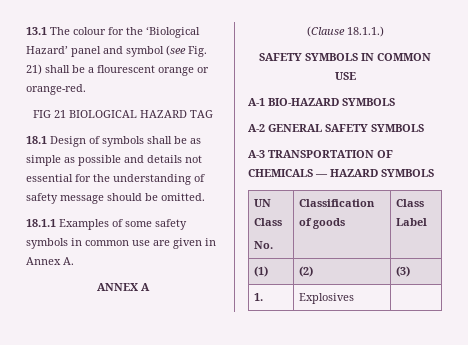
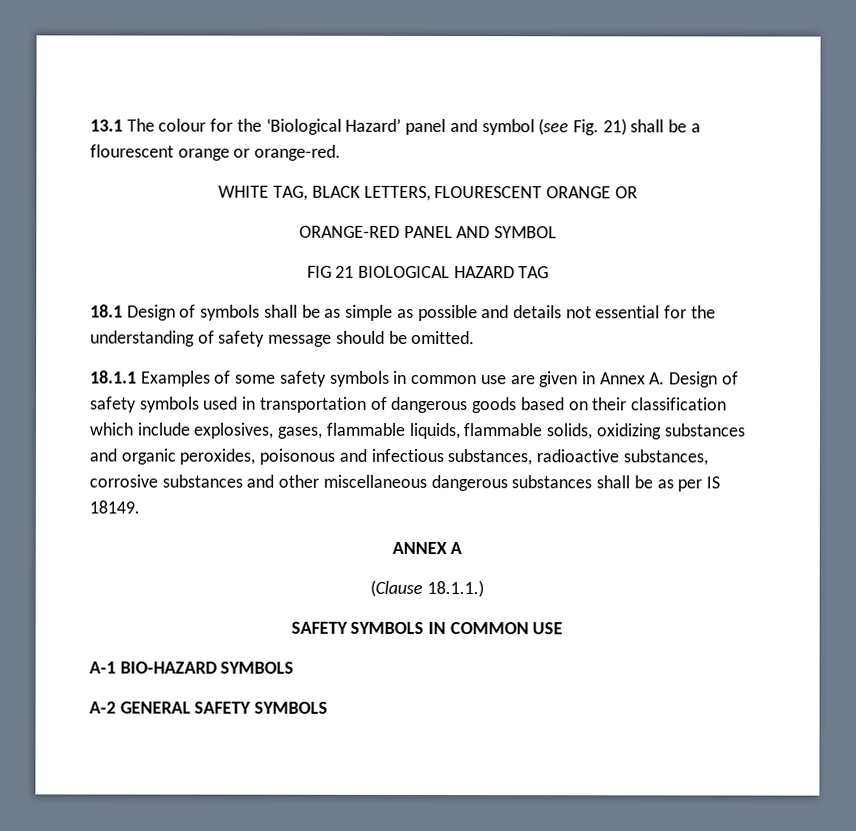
(86, 89) none -> [218,185,638,202] [298,225,558,239] // WHITE TAG, BLACK LETTERS, FLOURESCENT ORANGE OR // ORANGE-RED PANEL AND SYMBOL
(74, 261) none -> [669,371,739,388] [90,396,727,414] [89,422,745,440] [89,448,708,466] [89,474,720,492] [89,500,140,514] Design of safety symbols used in transportation of dangerous goods based on their classification which include explosives, gases, flammable liquids, flammable solids, oxidizing substances and organic peroxides, poisonous and infectious substances, radioactive substances, corrosive substances and other miscellaneous dangerous substances shall be as per IS 18149.
[248,150,393,158] [248,169,434,177] [254,199,272,207] [254,218,283,226] [254,241,274,249] [299,199,376,207] [299,218,346,229] [396,199,425,207] [396,218,428,226] [254,266,269,277] [299,266,314,277] [396,266,411,277] [254,293,264,301] [299,293,355,304] // A-3 TRANSPORTATION OF CHEMICALS — HAZARD SYMBOLS // UN Class // No. | Classification of goods | Class Label // (1) | (2) | (3) // 1. | Explosives | -> (329, 707) none

